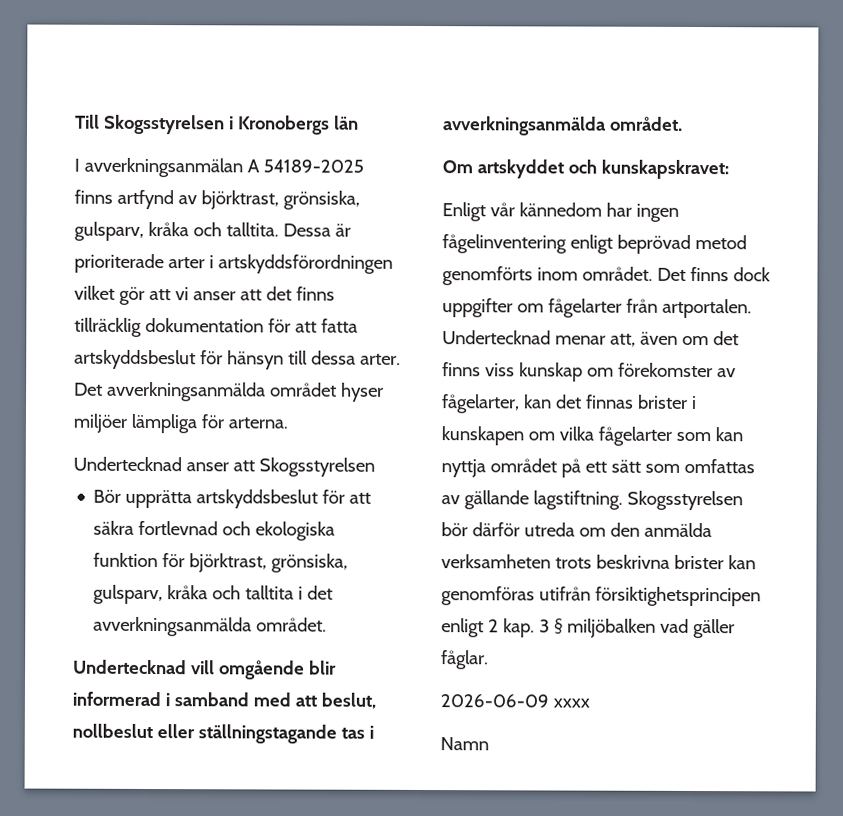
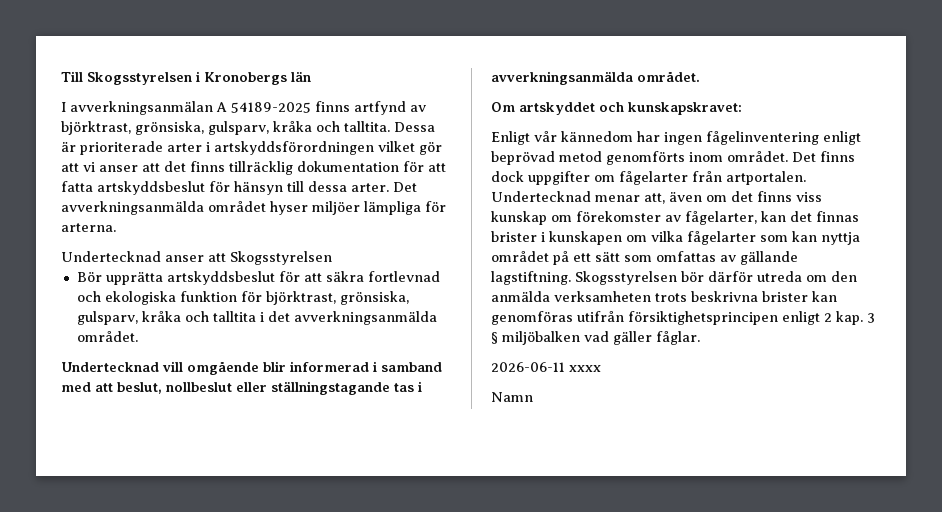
[440,694,549,708] 2026-06-09 -> [491,362,565,372] 2026-06-11

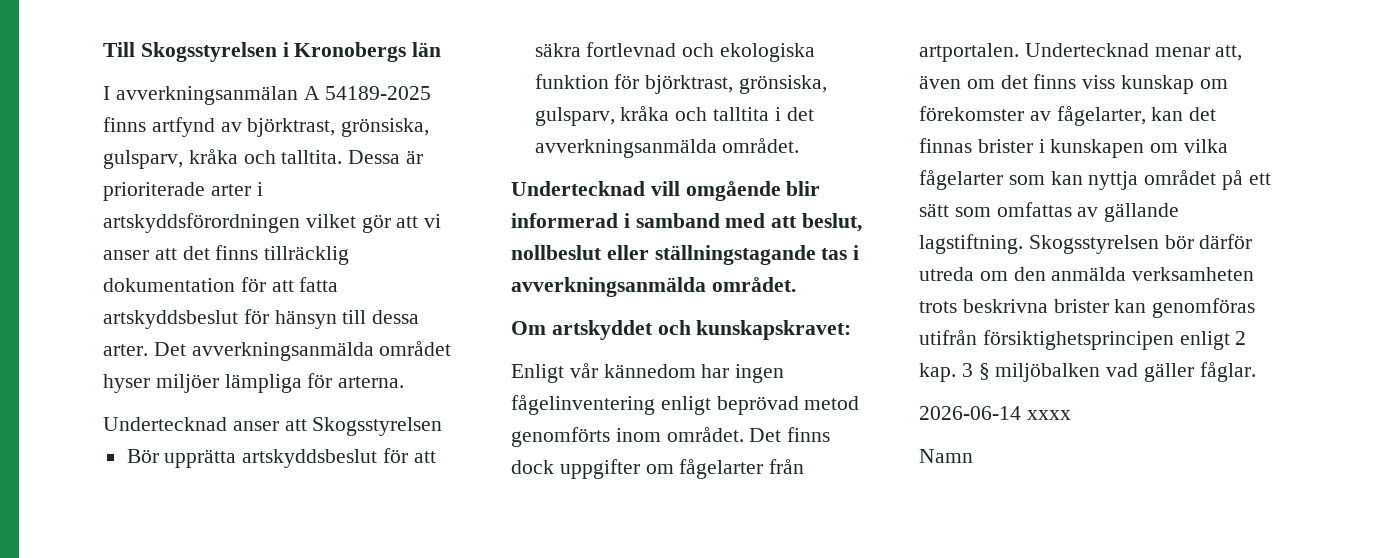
[491,362,565,372] 2026-06-11 -> [919,406,1021,420] 2026-06-14

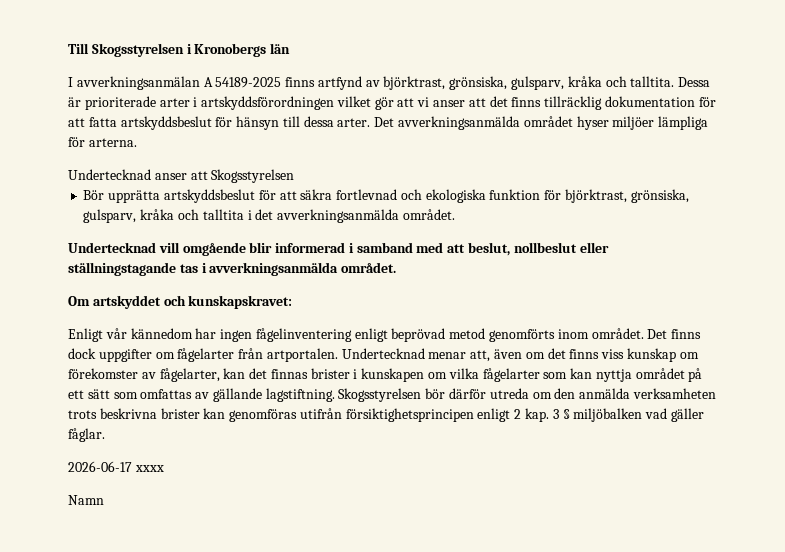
[919,406,1021,420] 2026-06-14 -> [68,461,132,472] 2026-06-17

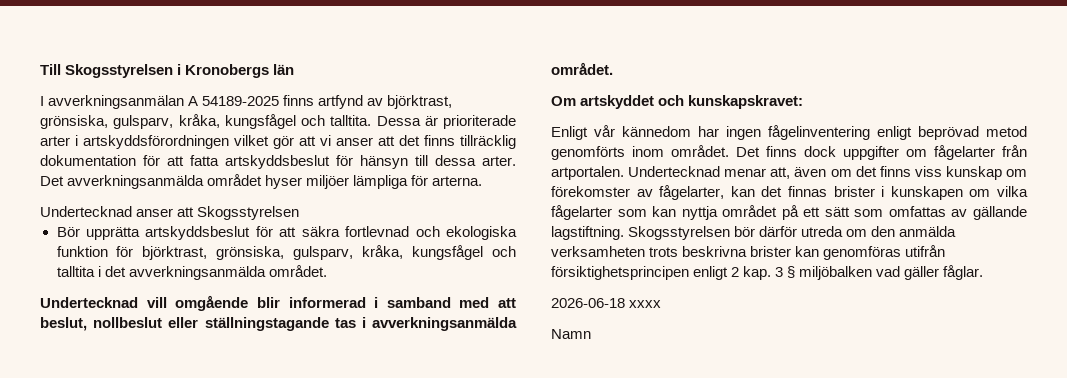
[567,76,602,87] kråka -> [178,114,296,129] kråka, kungsfågel
[140,209,175,220] kråka -> [362,245,484,260] kråka, kungsfågel
[68,461,132,472] 2026-06-17 -> [551,298,625,308] 2026-06-18

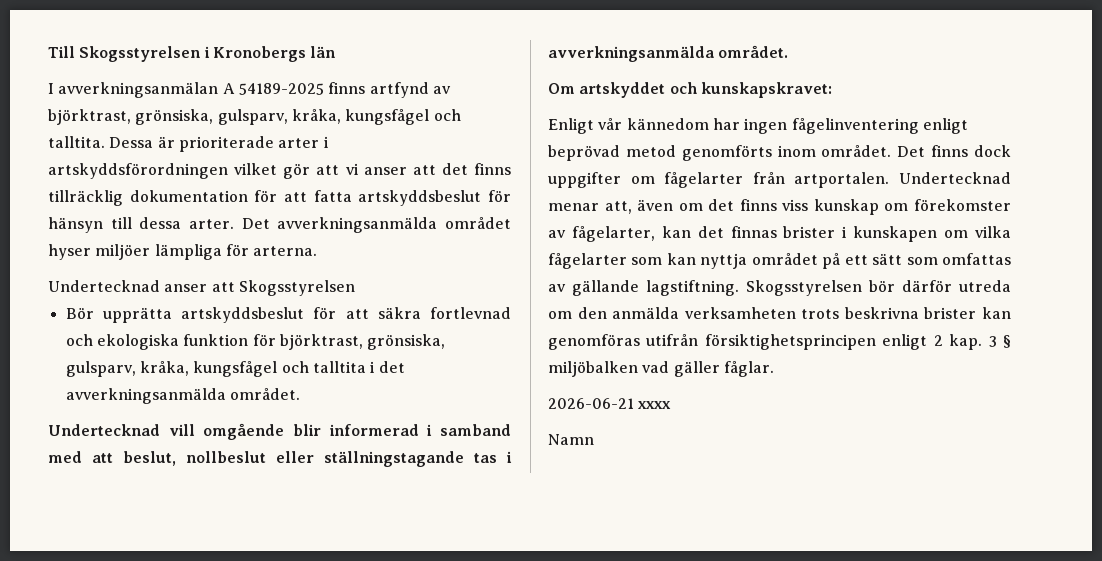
[551,298,625,308] 2026-06-18 -> [548,398,634,409] 2026-06-21

